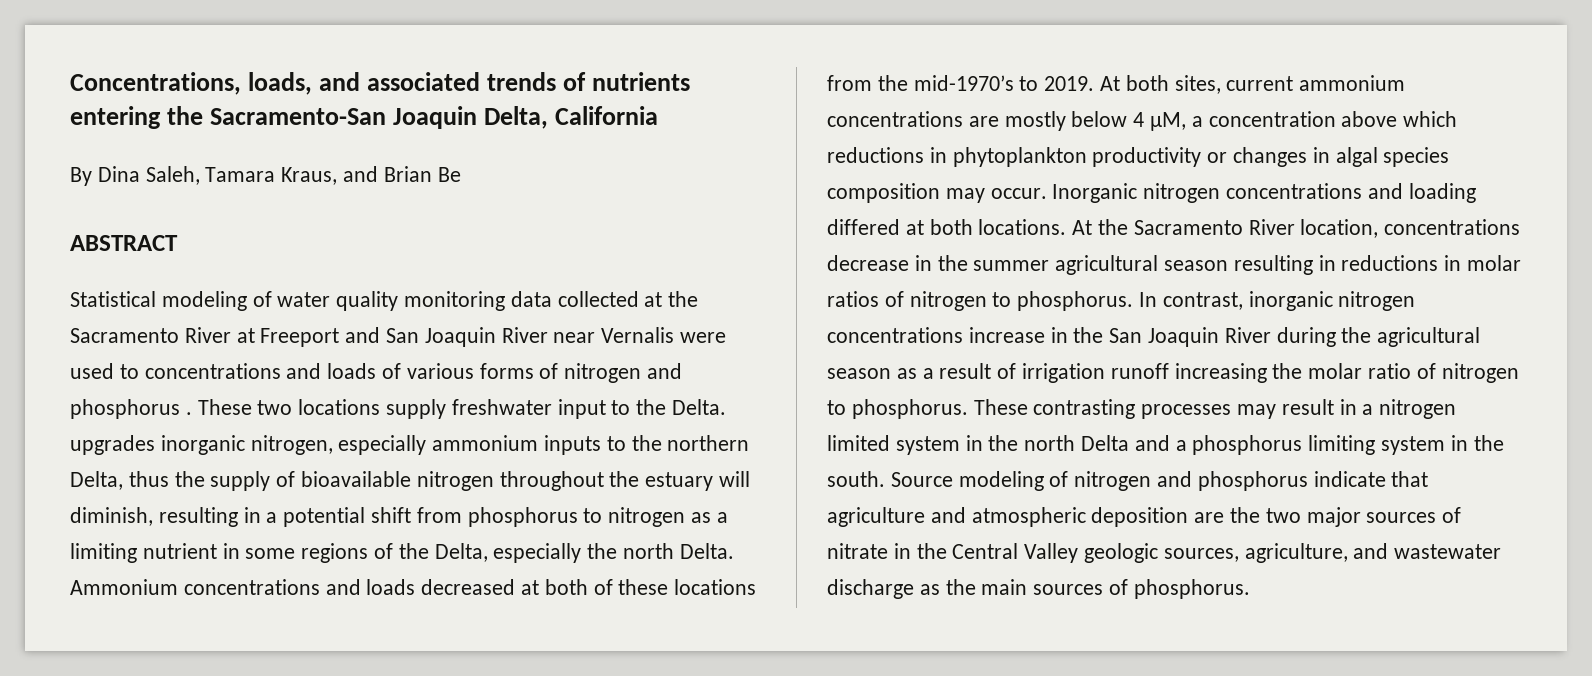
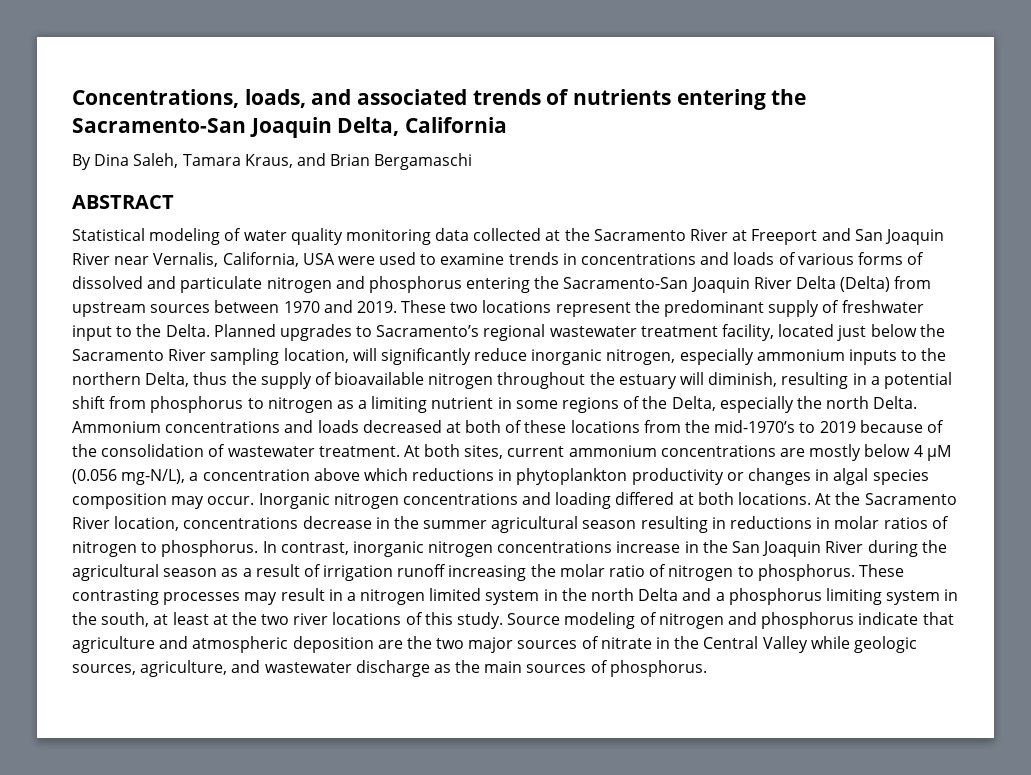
[437,167,461,182] Be -> [374,153,473,170] Bergamaschi
[601,327,727,343] [70,363,139,379] Vernalis were used to -> [153,252,577,267] Vernalis, California, USA were used to examine trends in
[564,363,683,383] [70,399,447,419] nitrogen and phosphorus . These two locations supply -> [72,276,932,293] [72,300,840,317] dissolved and particulate nitrogen and phosphorus entering the Sacramento-San Joaquin River Delta (Delta) from upstream sources between 1970 and 2019. These two locations represent the predominant supply of
[70,435,155,455] upgrades -> [213,324,945,341] [72,348,528,365] Planned upgrades to Sacramento’s regional wastewater treatment facility, located just below the Sacramento River sampling location, will significantly reduce
[1044,76,1095,91] 2019. -> [819,420,944,433] [72,444,400,457] 2019 because of the consolidation of wastewater treatment.
[1150,112,1187,131] μM, -> [926,445,951,461] [72,469,186,485] μM (0.056 mg-N/L),
[827,471,885,487] south. -> [101,612,504,629] south, at least at the two river locations of this study.
(1079, 553) none -> [810,636,850,649] while

